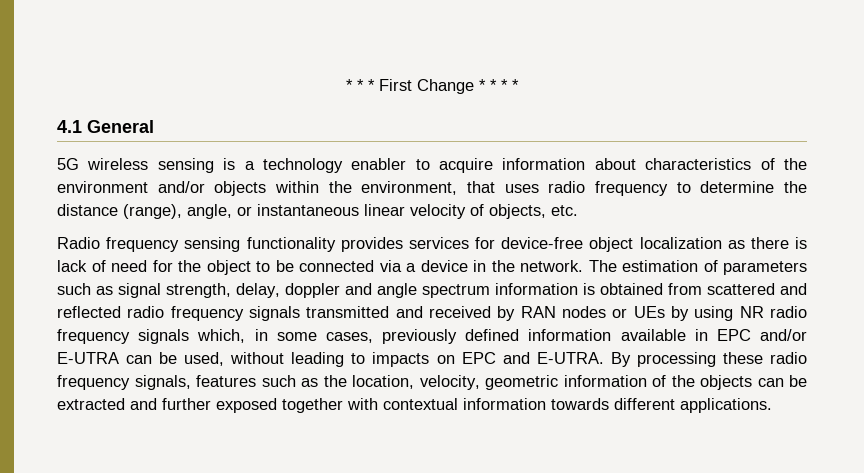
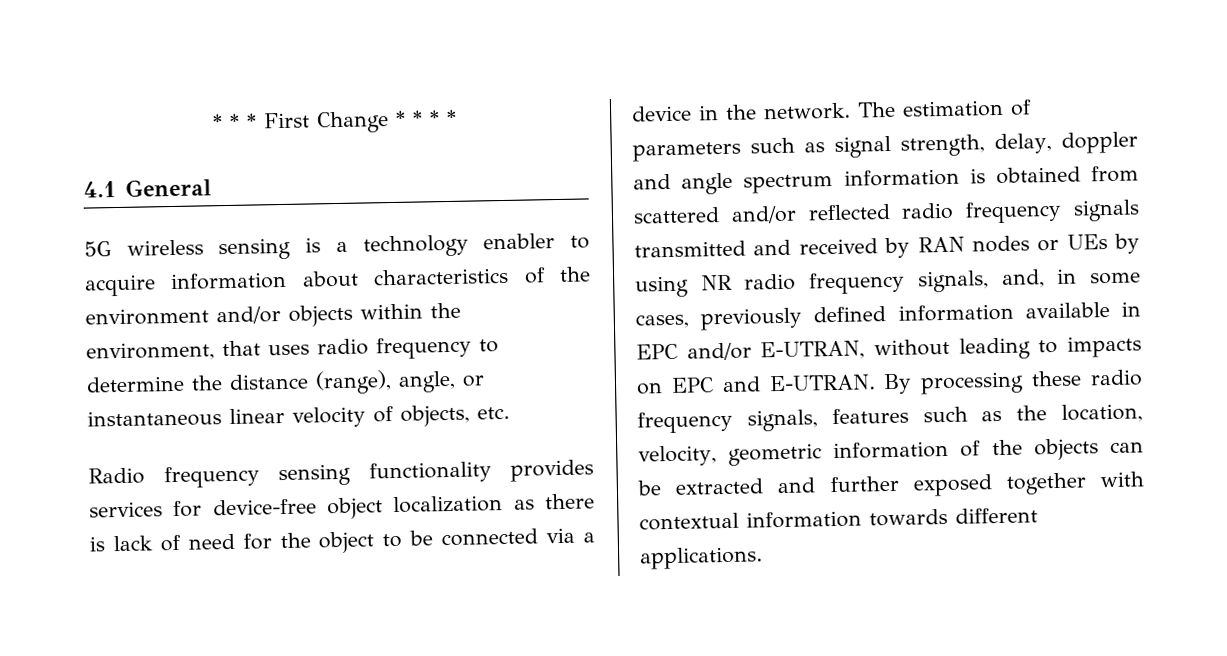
[780,283,807,295] and -> [730,205,797,224] and/or
[138,329,246,344] signals which, -> [917,269,1045,293] signals, and,
[57,352,225,366] E-UTRA can be used, -> [760,340,866,361] E-UTRAN,
[536,352,604,364] E-UTRA. -> [768,374,876,392] E-UTRAN.

